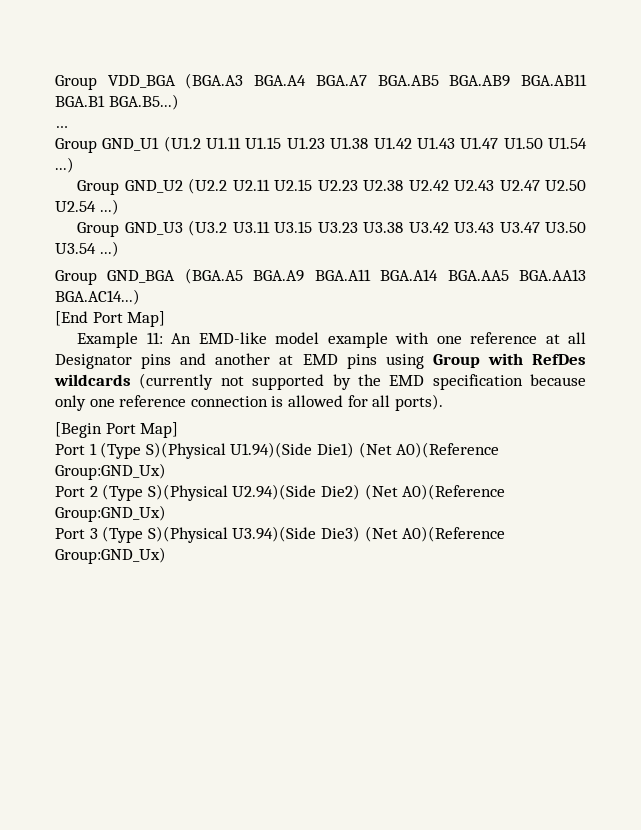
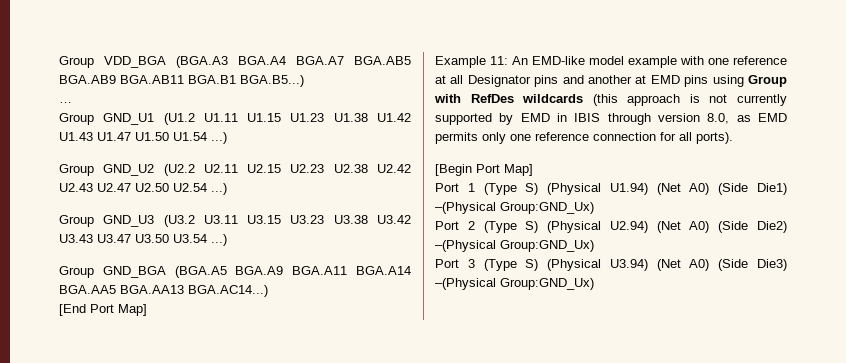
[139,373,586,390] (currently not supported by the EMD specification because -> [592,94,787,106] [435,113,787,125] [435,132,478,144] (this approach is not currently supported by EMD in IBIS through version 8.0, as EMD permits
[271,395,343,407] is allowed -> (656, 136) none
[145,442,500,459] [55,463,166,480] [55,484,506,501] [55,505,166,522] [55,526,506,543] S)(Physical U1.94)(Side Die1) (Net A0)(Reference Group:GND_Ux) // Port 2 (Type S)(Physical U2.94)(Side Die2) (Net A0)(Reference Group:GND_Ux) // Port 3 (Type S)(Physical U3.94)(Side Die3) (Net A0)(Reference -> [525,183,787,195] [435,202,594,214] [435,221,787,233] [435,240,594,252] [435,259,787,271] [435,278,496,290] S) (Physical U1.94) (Net A0) (Side Die1) –(Physical Group:GND_Ux) // Port 2 (Type S) (Physical U2.94) (Net A0) (Side Die2) –(Physical Group:GND_Ux) // Port 3 (Type S) (Physical U3.94) (Net A0) (Side Die3) –(Physical

